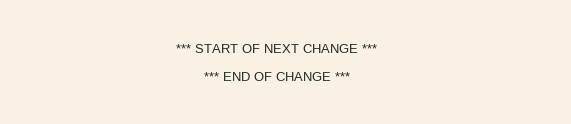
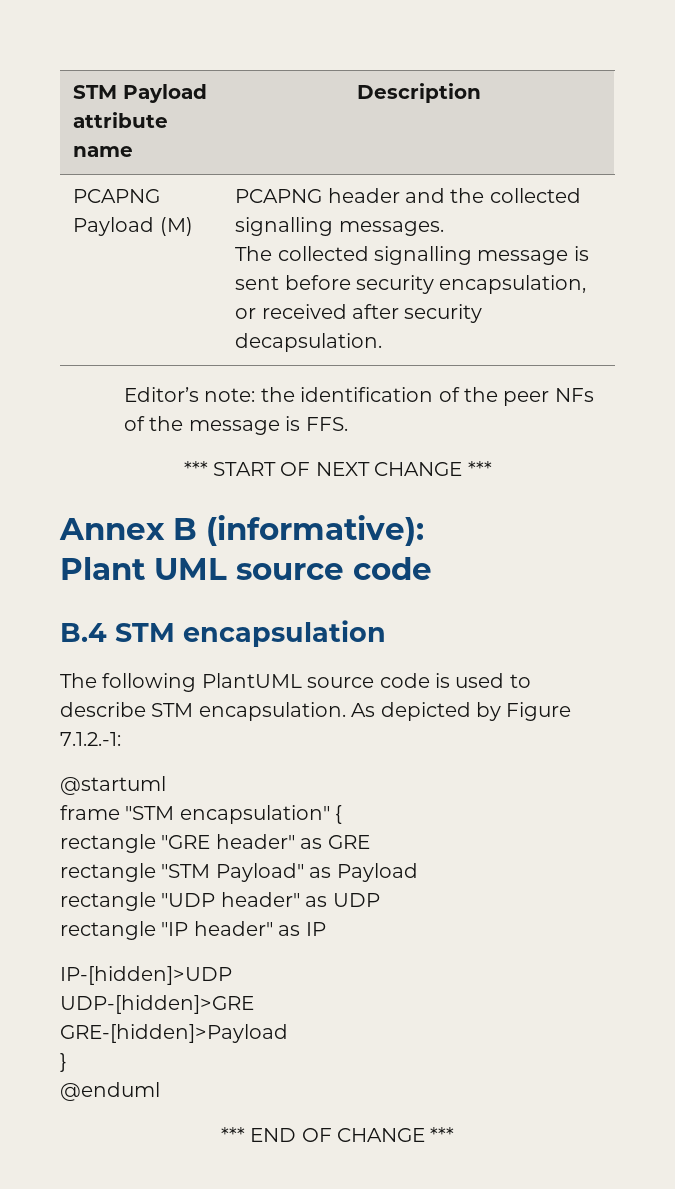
(176, 48) none -> [73,84,207,103] [73,112,169,128] [73,146,134,157] [356,83,481,103] [73,189,161,203] [73,217,193,236] [235,188,581,203] [235,217,444,236] [235,246,589,265] [235,275,587,294] [235,304,483,323] [235,333,383,352] [124,387,594,406] [124,416,348,435] STM Payload attribute name | Description // PCAPNG Payload (M) | PCAPNG header and the collected signalling messages. // The collected signalling message is sent before security encapsulation, or received after security decapsulation. // Editor’s note: the identification of the peer NFs of the message is FFS. //
(377, 48) none -> [59,515,424,546] [60,557,432,580] [60,620,386,647] [60,673,531,692] [60,702,572,721] [60,732,121,746] [60,776,166,795] [60,805,343,824] [60,834,370,853] [60,863,418,882] [60,892,380,911] [60,921,326,940] [60,966,232,985] [60,995,254,1014] [60,1024,288,1043] [60,1053,67,1072] [60,1082,160,1101] // Annex B (informative): // Plant UML source code // B.4 STM encapsulation // The following PlantUML source code is used to describe STM encapsulation. As depicted by Figure 7.1.2.-1: // @startuml // frame "STM encapsulation" { // rectangle "GRE header" as GRE // rectangle "STM Payload" as Payload // rectangle "UDP header" as UDP // rectangle "IP header" as IP // IP-[hidden]>UDP // UDP-[hidden]>GRE // GRE-[hidden]>Payload // } // @enduml

